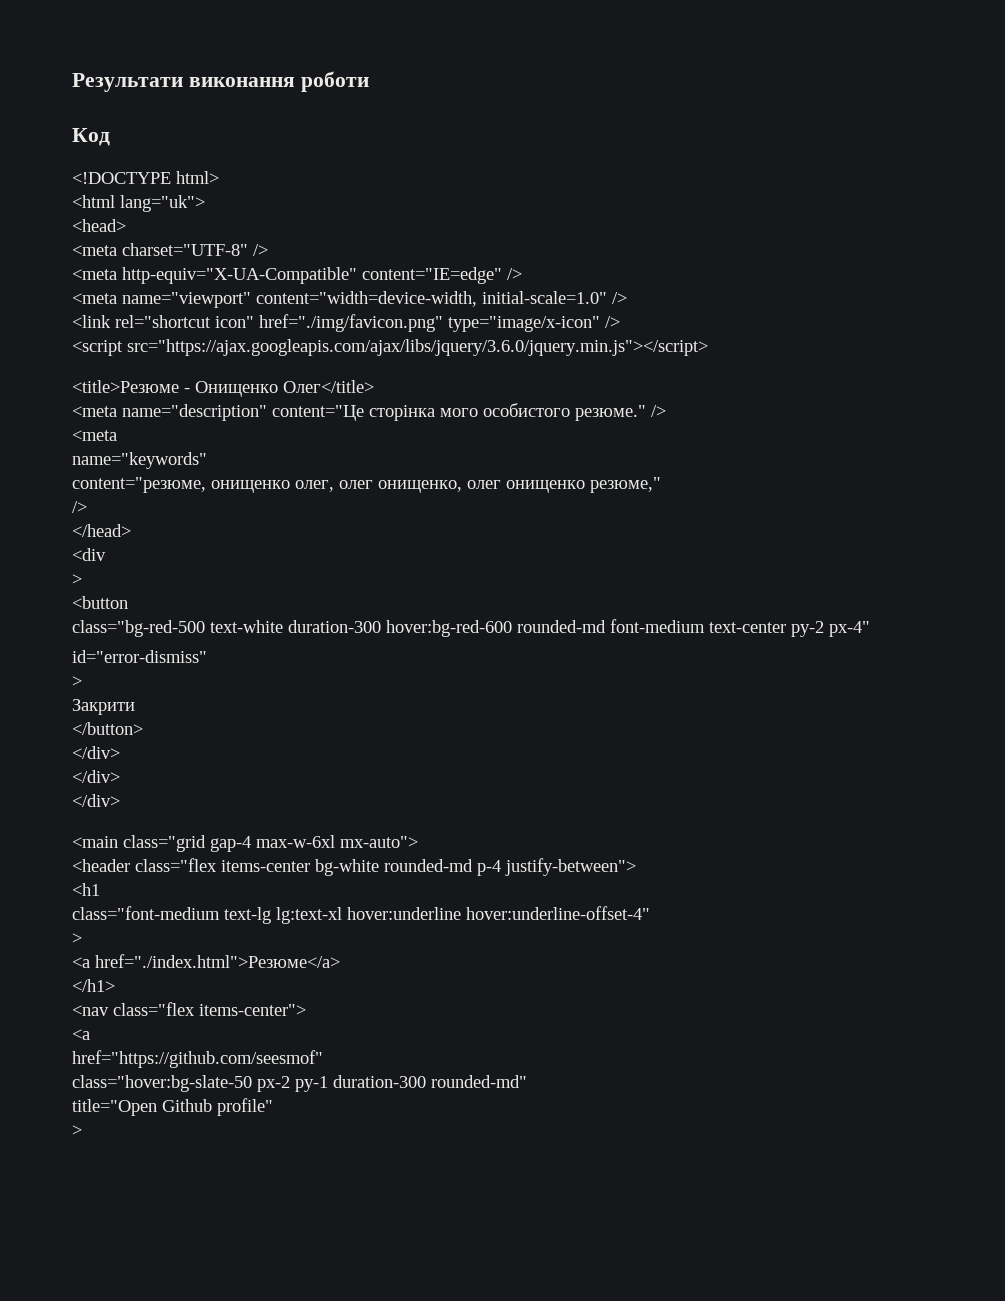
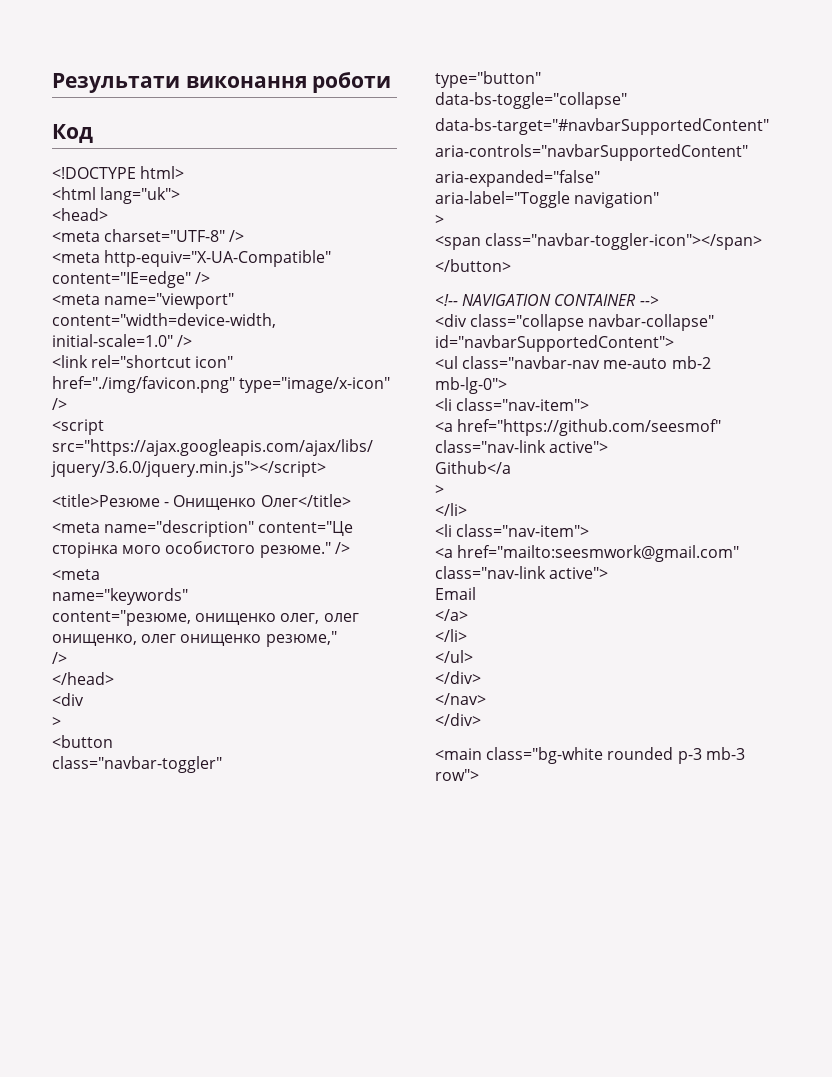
[72,619,870,637] [72,650,207,663] [72,676,82,687] [72,699,135,715] class="bg-red-500 text-white duration-300 hover:bg-red-600 rounded-md font-medium text-center py-2 px-4" // id="error-dismiss" // > // Закрити -> [52,756,222,773] [435,71,541,88] [435,92,627,109] [435,118,769,135] [435,144,748,161] [435,170,600,187] [435,191,660,208] [435,215,444,225] [435,233,763,250] class="navbar-toggler" // type="button" // data-bs-toggle="collapse" // data-bs-target="#navbarSupportedContent" // aria-controls="navbarSupportedContent" // aria-expanded="false" // aria-label="Toggle navigation" // > // <span class="navbar-toggler-icon"></span>
[72,746,120,759] [72,770,120,783] // </div> // </div> -> [435,294,659,306] [435,314,715,331] [435,335,674,352] [435,356,711,369] [435,377,507,394] [435,398,590,411] [435,419,722,436] [435,440,609,453] [435,461,511,474] [435,485,444,495] [435,503,467,516] [435,524,590,537] [435,545,740,562] [435,566,609,579] [435,587,476,600] [435,609,468,621] [435,629,467,642] [435,650,473,663] [435,671,481,684] [435,693,486,705] // <!-- NAVIGATION CONTAINER --> // <div class="collapse navbar-collapse" id="navbarSupportedContent"> // <ul class="navbar-nav me-auto mb-2 mb-lg-0"> // <li class="nav-item"> // <a href="https://github.com/seesmof" class="nav-link active"> // Github</a // > // </li> // <li class="nav-item"> // <a href="mailto:seesmwork@gmail.com" class="nav-link active"> // Email // </a> // </li> // </ul> // </div> // </nav>
[123,835,418,852] [72,858,636,876] [72,883,100,896] [72,906,650,924] [72,933,82,944] [72,954,340,968] [72,979,115,992] [72,1002,306,1016] [72,1029,90,1040] [72,1050,323,1068] [72,1075,527,1092] [72,1098,273,1116] [72,1125,82,1136] class="grid gap-4 max-w-6xl mx-auto"> // <header class="flex items-center bg-white rounded-md p-4 justify-between"> // <h1 // class="font-medium text-lg lg:text-xl hover:underline hover:underline-offset-4" // > // <a href="./index.html">Резюме</a> // </h1> // <nav class="flex items-center"> // <a // href="https://github.com/seesmof" // class="hover:bg-slate-50 px-2 py-1 duration-300 rounded-md" // title="Open Github profile" // > -> [486,747,745,764] [435,769,479,781] class="bg-white rounded p-3 mb-3 row">

